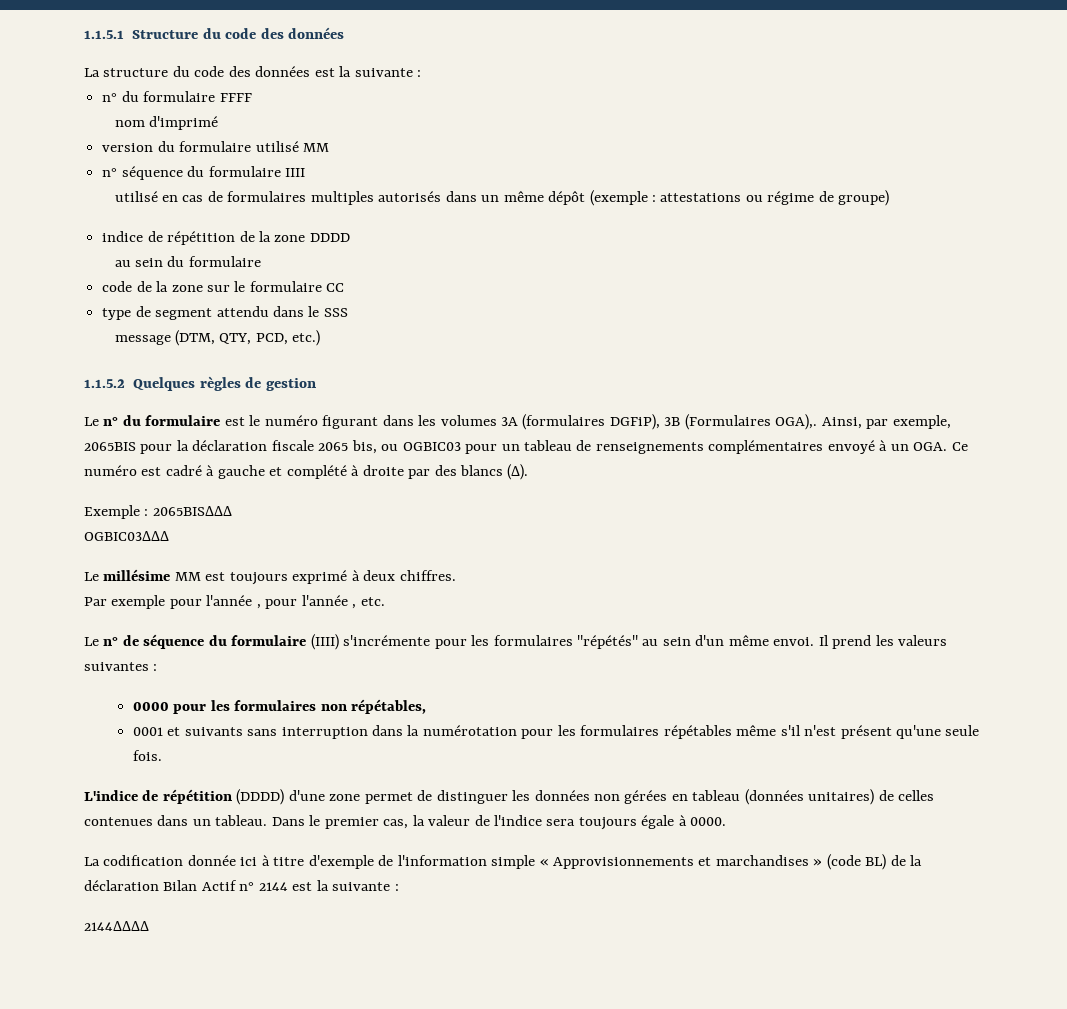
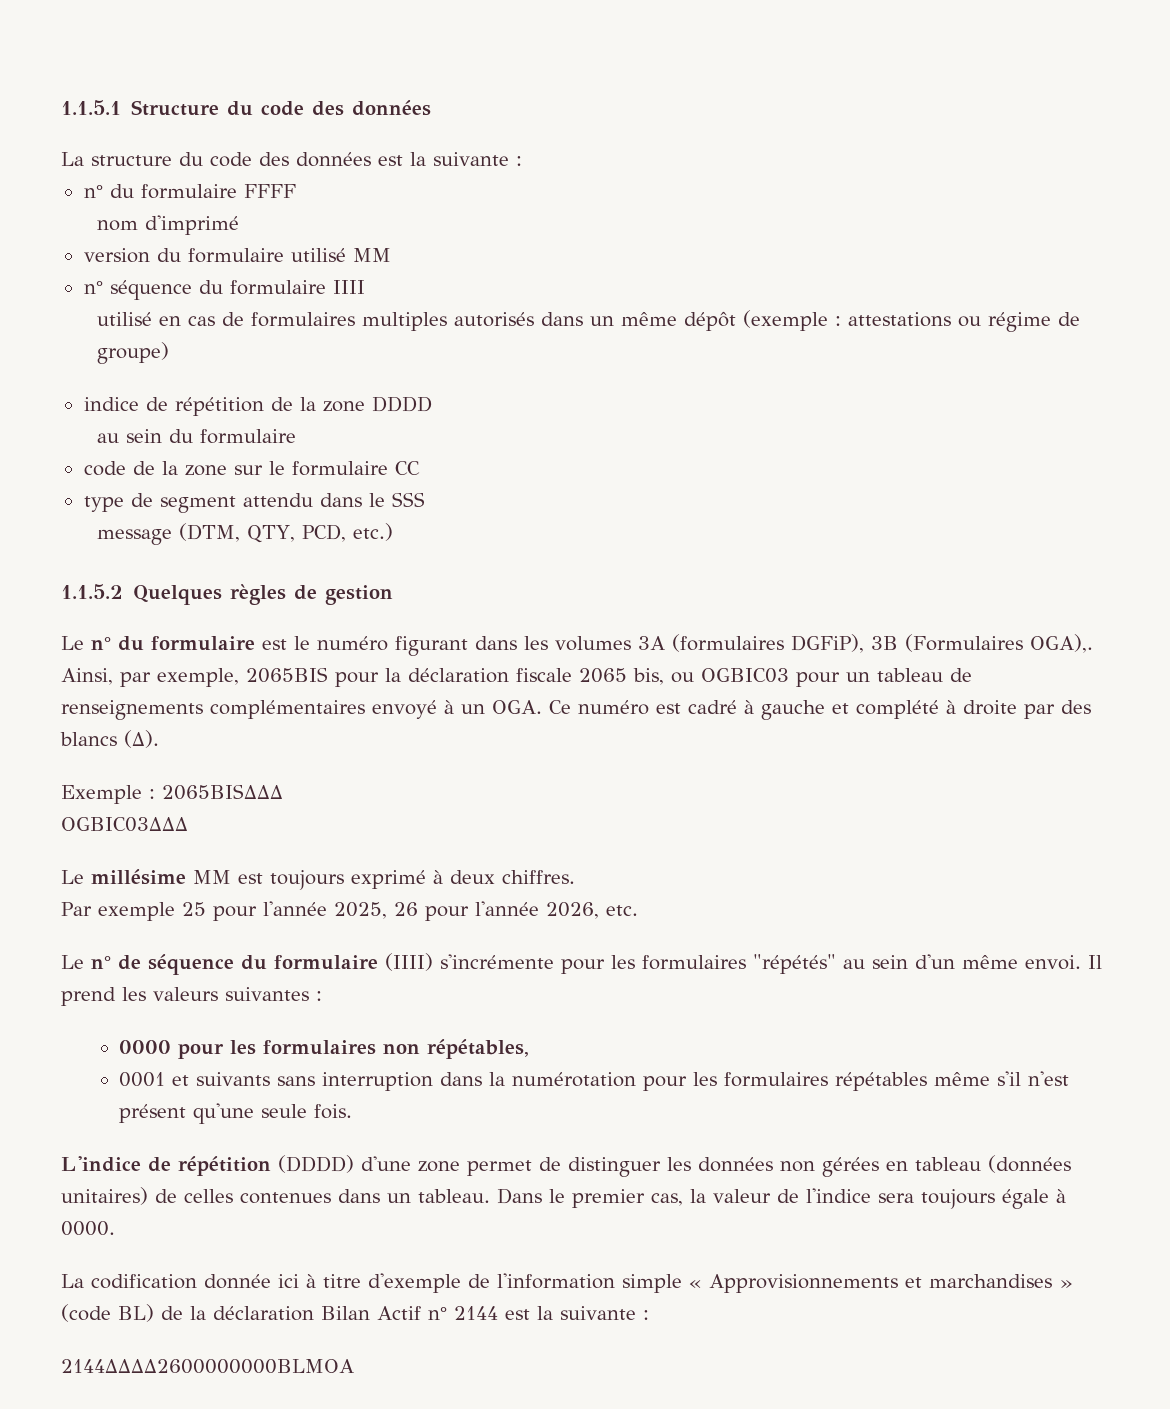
[169,595,357,609] pour l'année , pour l'année , -> [181,901,599,921] 25 pour l'année 2025, 26 pour l'année 2026,
[84,921,149,931] 2144ΔΔΔΔ -> [61,1359,354,1374] 2144ΔΔΔΔ2600000000BLMOA

